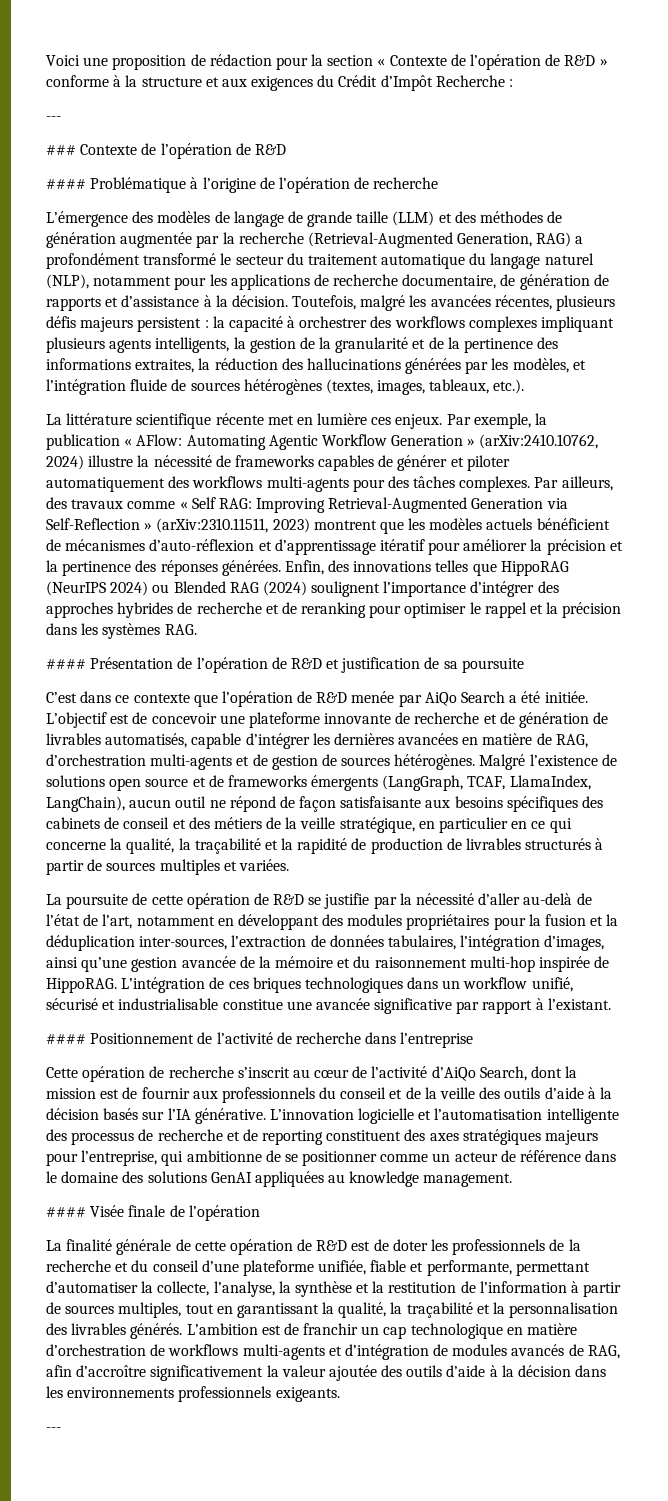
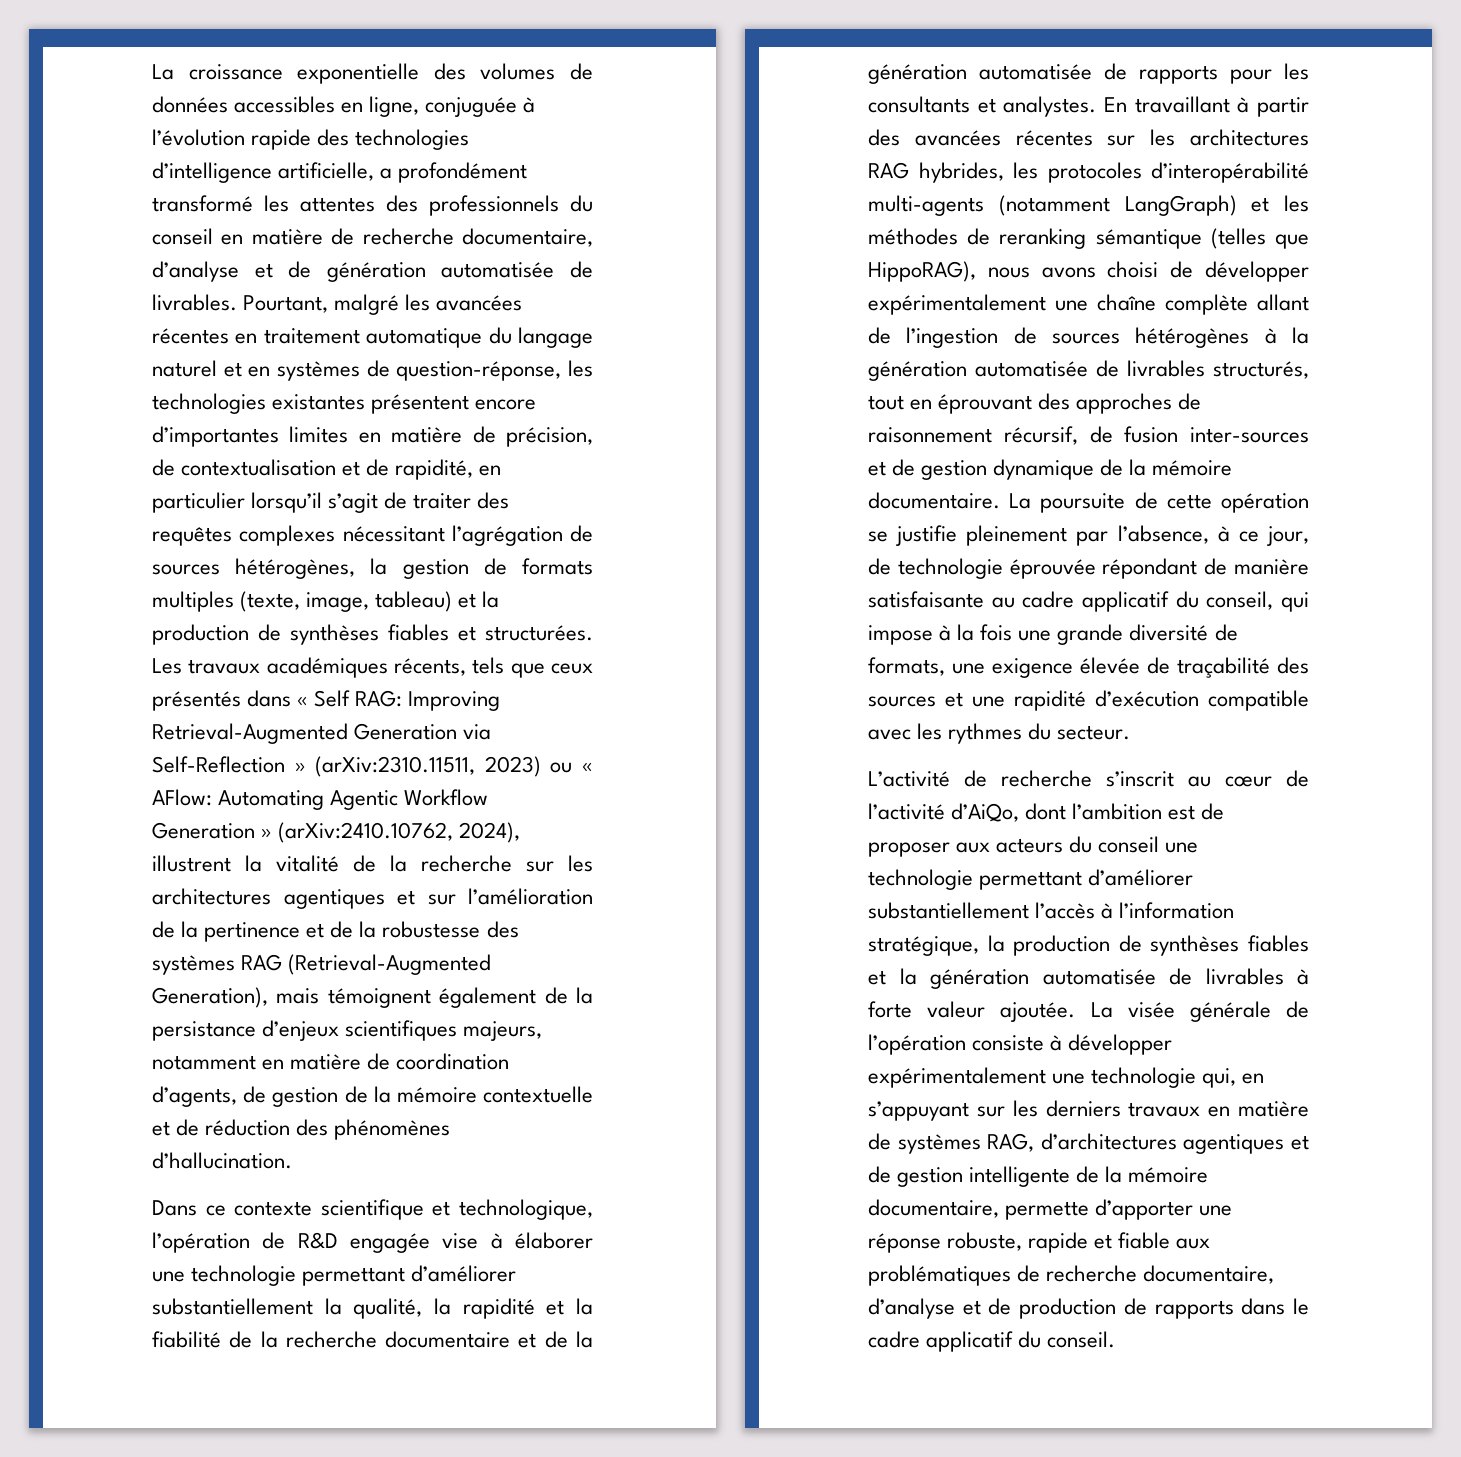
[46,54,608,70] [46,75,514,91] [46,116,61,121] [46,143,286,159] [46,177,439,193] [46,211,563,227] [46,232,584,248] [46,253,304,269] Voici une proposition de rédaction pour la section « Contexte de l’opération de R&D » conforme à la structure et aux exigences du Crédit d’Impôt Recherche : // --- // ### Contexte de l’opération de R&D // #### Problématique à l’origine de l’opération de recherche // L’émergence des modèles de langage de grande taille (LLM) et des méthodes de génération augmentée par la recherche (Retrieval-Augmented Generation, RAG) a profondément transformé le secteur du -> [152,63,593,84] [152,96,536,117] [152,129,470,150] [152,162,528,183] [152,195,593,216] [152,228,593,247] [152,261,593,282] [152,294,523,315] [152,328,258,344] La croissance exponentielle des volumes de données accessibles en ligne, conjuguée à l’évolution rapide des technologies d’intelligence artificielle, a profondément transformé les attentes des professionnels du conseil en matière de recherche documentaire, d’analyse et de génération automatisée de livrables. Pourtant, malgré les avancées récentes en
[46,274,609,290] [46,295,616,311] [46,316,615,332] [46,337,559,353] [46,358,586,374] [46,379,525,395] [46,413,548,429] [46,434,599,450] [46,455,510,471] [46,476,613,492] [46,497,176,509] (NLP), notamment pour les applications de recherche documentaire, de génération de rapports et d’assistance à la décision. Toutefois, malgré les avancées récentes, plusieurs défis majeurs persistent : la capacité à orchestrer des workflows complexes impliquant plusieurs agents intelligents, la gestion de la granularité et de la pertinence des informations extraites, la réduction des hallucinations générées par les modèles, et l’intégration fluide de sources hétérogènes (textes, images, tableaux, etc.). // La littérature scientifique récente met en lumière ces enjeux. Par exemple, la publication « AFlow: Automating Agentic Workflow Generation » (arXiv:2410.10762, 2024) illustre la nécessité de frameworks capables de générer et piloter automatiquement des workflows multi-agents pour des tâches complexes. Par ailleurs, des travaux comme -> [223,360,593,381] [152,393,537,414] [152,426,593,447] [152,459,502,480] [152,492,510,513] [152,525,593,546] [152,558,593,579] [152,591,500,612] [152,624,593,645] [152,657,593,678] [152,690,292,711] et en systèmes de question-réponse, les technologies existantes présentent encore d’importantes limites en matière de précision, de contextualisation et de rapidité, en particulier lorsqu’il s’agit de traiter des requêtes complexes nécessitant l’agrégation de sources hétérogènes, la gestion de formats multiples (texte, image, tableau) et la production de synthèses fiables et structurées. Les travaux académiques récents, tels que ceux présentés dans
[313,518,610,534] [46,539,623,555] [46,560,569,576] [46,581,559,597] [46,602,622,618] [46,623,197,639] [46,657,524,673] [46,691,588,707] [46,712,609,728] [46,733,588,749] [46,754,617,770] [46,775,591,791] [46,796,604,812] [46,817,572,833] [46,838,604,854] [46,859,289,875] montrent que les modèles actuels bénéficient de mécanismes d’auto-réflexion et d’apprentissage itératif pour améliorer la précision et la pertinence des réponses générées. Enfin, des innovations telles que HippoRAG (NeurIPS 2024) ou Blended RAG (2024) soulignent l’importance d’intégrer des approches hybrides de recherche et de reranking pour optimiser le rappel et la précision dans les systèmes RAG. // #### Présentation de l’opération de R&D et justification de sa poursuite // C’est dans ce contexte que l’opération de R&D menée par AiQo Search a été initiée. L’objectif est de concevoir une plateforme innovante de recherche et de génération de livrables automatisés, capable d’intégrer les dernières avancées en matière de RAG, d’orchestration multi-agents et de gestion de sources hétérogènes. Malgré l’existence de solutions open source et de frameworks émergents (LangGraph, TCAF, LlamaIndex, LangChain), aucun outil ne répond de façon satisfaisante aux besoins spécifiques des cabinets de conseil et des métiers de la veille stratégique, en particulier en ce qui concerne la qualité, la traçabilité et la rapidité de production de livrables structurés à partir de sources multiples et variées. // -> [550,762,593,773] [152,789,489,810] [152,822,521,843] [152,855,593,872] [152,888,593,909] [152,921,519,942] [152,954,492,975] [152,987,593,1008] [152,1020,543,1041] [152,1053,510,1070] [152,1086,593,1107] [152,1119,451,1140] [152,1152,292,1169] [152,1199,593,1220] [152,1232,593,1253] [152,1265,517,1286] [152,1298,593,1319] [152,1331,593,1348] [868,63,1309,84] [868,96,1309,117] [868,129,1309,146] [868,162,1309,183] [868,195,1309,216] [868,228,1309,249] [868,261,1309,282] [868,294,1309,315] [868,327,1309,348] [868,360,1309,381] [868,393,1202,414] [868,426,1309,445] [868,459,1233,480] [868,492,1000,509] ou « AFlow: Automating Agentic Workflow Generation » (arXiv:2410.10762, 2024), illustrent la vitalité de la recherche sur les architectures agentiques et sur l’amélioration de la pertinence et de la robustesse des systèmes RAG (Retrieval-Augmented Generation), mais témoignent également de la persistance d’enjeux scientifiques majeurs, notamment en matière de coordination d’agents, de gestion de la mémoire contextuelle et de réduction des phénomènes d’hallucination. // Dans ce contexte scientifique et technologique, l’opération de R&D engagée vise à élaborer une technologie permettant d’améliorer substantiellement la qualité, la rapidité et la fiabilité de la recherche documentaire et de la génération automatisée de rapports pour les consultants et analystes. En travaillant à partir des avancées récentes sur les architectures RAG hybrides, les protocoles d’interopérabilité multi-agents (notamment LangGraph) et les méthodes de reranking sémantique (telles que HippoRAG), nous avons choisi de développer expérimentalement une chaîne complète allant de l’ingestion de sources hétérogènes à la génération automatisée de livrables structurés, tout en éprouvant des approches de raisonnement récursif, de fusion inter-sources et de gestion dynamique de la mémoire documentaire.
[253,893,592,909] [46,914,619,930] [46,935,605,951] [46,956,610,972] [46,977,573,993] [46,998,611,1014] [46,1032,474,1048] [46,1066,146,1082] de R&D se justifie par la nécessité d’aller au-delà de l’état de l’art, notamment en développant des modules propriétaires pour la fusion et la déduplication inter-sources, l’extraction de données tabulaires, l’intégration d’images, ainsi qu’une gestion avancée de la mémoire et du raisonnement multi-hop inspirée de HippoRAG. L’intégration de ces briques technologiques dans un workflow unifié, sécurisé et industrialisable constitue une avancée significative par rapport à l’existant. // #### Positionnement de l’activité de recherche dans l’entreprise // Cette opération -> [868,525,1309,546] [868,558,1309,579] [868,591,1309,612] [868,624,1238,645] [868,657,1309,678] [868,690,1309,711] [868,723,1131,744] [868,771,950,787] se justifie pleinement par l’absence, à ce jour, de technologie éprouvée répondant de manière satisfaisante au cadre applicatif du conseil, qui impose à la fois une grande diversité de formats, une exigence élevée de traçabilité des sources et une rapidité d’exécution compatible avec les rythmes du secteur. // L’activité
[431,1066,578,1081] [46,1087,612,1103] [46,1108,619,1124] [46,1129,599,1145] [46,1150,617,1166] [46,1171,513,1187] [46,1205,260,1221] [46,1239,581,1255] [46,1260,590,1276] [46,1281,622,1297] [46,1302,619,1318] [46,1323,578,1339] [46,1344,620,1360] [46,1365,607,1381] [46,1386,340,1402] [46,1427,61,1432] d’AiQo Search, dont la mission est de fournir aux professionnels du conseil et de la veille des outils d’aide à la décision basés sur l’IA générative. L’innovation logicielle et l’automatisation intelligente des processus de recherche et de reporting constituent des axes stratégiques majeurs pour l’entreprise, qui ambitionne de se positionner comme un acteur de référence dans le domaine des solutions GenAI appliquées au knowledge management. // #### Visée finale de l’opération // La finalité générale de cette opération de R&D est de doter les professionnels de la recherche et du conseil d’une plateforme unifiée, fiable et performante, permettant d’automatiser la collecte, l’analyse, la synthèse et la restitution de l’information à partir de sources multiples, tout en garantissant la qualité, la traçabilité et la personnalisation des livrables générés. L’ambition est de franchir un cap technologique en matière d’orchestration de workflows multi-agents et d’intégration de modules avancés de RAG, afin d’accroître significativement la valeur ajoutée des outils d’aide à la décision dans les environnements professionnels exigeants. // --- -> [951,803,1225,822] [868,836,1199,857] [868,869,1194,890] [868,902,1235,919] [868,935,1309,956] [868,968,1309,989] [868,1001,1309,1022] [868,1034,1173,1055] [868,1067,1265,1088] [868,1100,1309,1121] [868,1133,1309,1154] [868,1166,1209,1187] [868,1199,1233,1220] [868,1232,1211,1253] [868,1265,1275,1286] [868,1298,1309,1319] [868,1331,1116,1352] d’AiQo, dont l’ambition est de proposer aux acteurs du conseil une technologie permettant d’améliorer substantiellement l’accès à l’information stratégique, la production de synthèses fiables et la génération automatisée de livrables à forte valeur ajoutée. La visée générale de l’opération consiste à développer expérimentalement une technologie qui, en s’appuyant sur les derniers travaux en matière de systèmes RAG, d’architectures agentiques et de gestion intelligente de la mémoire documentaire, permette d’apporter une réponse robuste, rapide et fiable aux problématiques de recherche documentaire, d’analyse et de production de rapports dans le cadre applicatif du conseil.

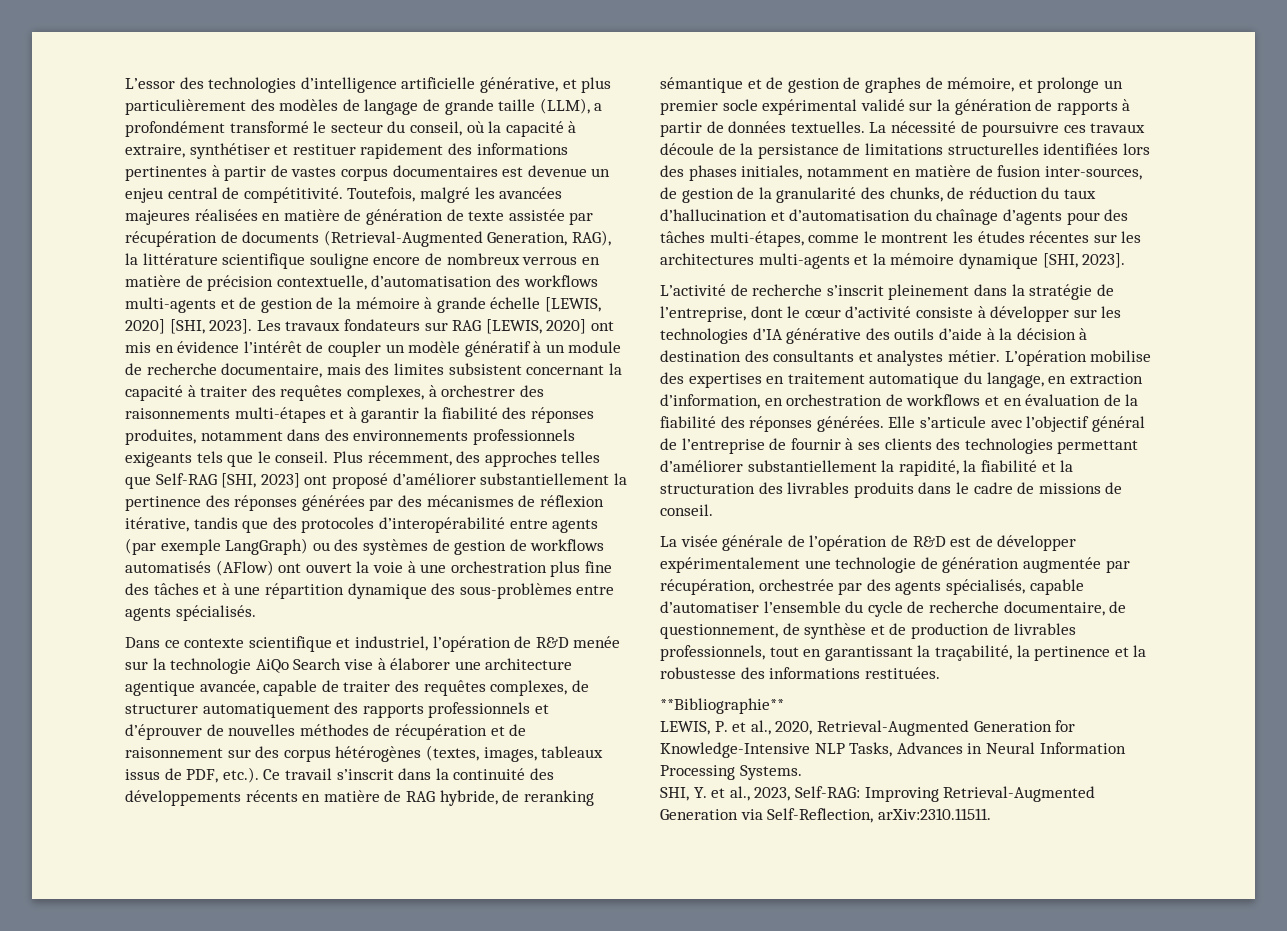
[152,63,593,84] [152,96,536,117] [152,129,470,150] [152,162,528,183] [152,195,593,216] [152,228,593,247] [152,261,593,282] [152,294,523,315] [152,327,593,348] [152,360,593,381] [152,393,537,414] [152,426,593,447] [152,459,502,480] [152,492,510,513] [152,525,593,546] [152,558,593,579] [152,591,500,612] [152,624,593,645] [152,657,593,678] [152,690,501,711] [152,723,492,744] [152,756,593,777] [152,789,489,810] [152,822,521,843] [152,855,593,872] [152,888,593,909] [152,921,519,942] [152,954,492,975] [152,987,593,1008] [152,1020,543,1041] [152,1053,510,1070] [152,1086,593,1107] [152,1119,451,1140] [152,1152,292,1169] La croissance exponentielle des volumes de données accessibles en ligne, conjuguée à l’évolution rapide des technologies d’intelligence artificielle, a profondément transformé les attentes des professionnels du conseil en matière de recherche documentaire, d’analyse et de génération automatisée de livrables. Pourtant, malgré les avancées récentes en traitement automatique du langage naturel et en systèmes de question-réponse, les technologies existantes présentent encore d’importantes limites en matière de précision, de contextualisation et de rapidité, en particulier lorsqu’il s’agit de traiter des requêtes complexes nécessitant l’agrégation de sources hétérogènes, la gestion de formats multiples (texte, image, tableau) et la production de synthèses fiables et structurées. Les travaux académiques récents, tels que ceux présentés dans « Self RAG: Improving Retrieval-Augmented Generation via Self-Reflection » (arXiv:2310.11511, 2023) ou « AFlow: Automating Agentic Workflow Generation » (arXiv:2410.10762, 2024), illustrent la vitalité de la recherche sur les architectures agentiques et sur l’amélioration de la pertinence et de la robustesse des systèmes RAG (Retrieval-Augmented Generation), mais témoignent également de la persistance d’enjeux scientifiques majeurs, notamment en matière de coordination d’agents, de gestion de la mémoire contextuelle et de réduction des phénomènes d’hallucination. -> [125,77,612,93] [125,98,603,115] [125,121,577,137] [125,143,568,159] [125,165,611,181] [125,187,563,203] [125,209,594,225] [125,230,611,247] [125,253,600,269] [125,275,598,291] [125,297,601,313] [125,319,614,334] [125,341,622,357] [125,363,622,378] [125,385,544,401] [125,407,594,423] [125,429,575,445] [125,451,601,467] [125,473,627,489] [125,495,604,511] [125,517,599,533] [125,538,605,555] [125,560,612,577] [125,583,615,599] [125,605,256,621] L’essor des technologies d’intelligence artificielle générative, et plus particulièrement des modèles de langage de grande taille (LLM), a profondément transformé le secteur du conseil, où la capacité à extraire, synthétiser et restituer rapidement des informations pertinentes à partir de vastes corpus documentaires est devenue un enjeu central de compétitivité. Toutefois, malgré les avancées majeures réalisées en matière de génération de texte assistée par récupération de documents (Retrieval-Augmented Generation, RAG), la littérature scientifique souligne encore de nombreux verrous en matière de précision contextuelle, d’automatisation des workflows multi-agents et de gestion de la mémoire à grande échelle [LEWIS, 2020] [SHI, 2023]. Les travaux fondateurs sur RAG [LEWIS, 2020] ont mis en évidence l’intérêt de coupler un modèle génératif à un module de recherche documentaire, mais des limites subsistent concernant la capacité à traiter des requêtes complexes, à orchestrer des raisonnements multi-étapes et à garantir la fiabilité des réponses produites, notamment dans des environnements professionnels exigeants tels que le conseil. Plus récemment, des approches telles que Self-RAG [SHI, 2023] ont proposé d’améliorer substantiellement la pertinence des réponses générées par des mécanismes de réflexion itérative, tandis que des protocoles d’interopérabilité entre agents (par exemple LangGraph) ou des systèmes de gestion de workflows automatisés (AFlow) ont ouvert la voie à une orchestration plus fine des tâches et à une répartition dynamique des sous-problèmes entre agents spécialisés.
[459,1199,593,1220] [152,1232,593,1253] [152,1265,517,1286] [152,1298,593,1319] [152,1331,593,1348] [868,63,1309,84] [868,96,1309,117] [868,129,1309,146] [868,162,1309,183] [868,195,1309,216] [868,228,1309,249] [868,261,1309,282] [868,294,1309,315] [868,327,1309,348] [868,360,1309,381] [868,393,1202,414] [868,426,1309,445] [868,459,1233,480] [868,492,1309,513] [868,525,1309,546] [868,558,1309,579] [868,591,1309,612] [868,624,1238,645] [868,657,1309,678] [868,690,1309,711] [868,723,1131,744] [868,770,1309,787] [868,803,1225,822] [868,836,1199,857] [868,869,1194,890] [868,902,1235,919] [868,935,1309,956] [868,968,1309,989] [868,1001,1076,1022] technologique, l’opération de R&D engagée vise à élaborer une technologie permettant d’améliorer substantiellement la qualité, la rapidité et la fiabilité de la recherche documentaire et de la génération automatisée de rapports pour les consultants et analystes. En travaillant à partir des avancées récentes sur les architectures RAG hybrides, les protocoles d’interopérabilité multi-agents (notamment LangGraph) et les méthodes de reranking sémantique (telles que HippoRAG), nous avons choisi de développer expérimentalement une chaîne complète allant de l’ingestion de sources hétérogènes à la génération automatisée de livrables structurés, tout en éprouvant des approches de raisonnement récursif, de fusion inter-sources et de gestion dynamique de la mémoire documentaire. La poursuite de cette opération se justifie pleinement par l’absence, à ce jour, de technologie éprouvée répondant de manière satisfaisante au cadre applicatif du conseil, qui impose à la fois une grande diversité de formats, une exigence élevée de traçabilité des sources et une rapidité d’exécution compatible avec les rythmes du secteur. // L’activité de recherche s’inscrit au cœur de l’activité d’AiQo, dont l’ambition est de proposer aux acteurs du conseil une technologie permettant d’améliorer substantiellement l’accès à l’information stratégique, la production de synthèses fiables et la génération automatisée de livrables à forte valeur ajoutée. -> [354,636,621,652] [125,658,573,674] [125,680,589,696] [125,702,549,718] [125,724,527,740] [125,745,604,762] [125,767,554,783] [125,790,594,806] [660,77,1123,93] [660,99,1131,115] [660,121,1146,137] [660,143,1150,159] [660,165,1142,181] [660,187,1096,203] [660,209,1129,225] [660,231,1142,247] [660,253,1126,269] [660,284,1114,300] [660,306,1122,322] [660,328,1088,344] [660,350,1152,366] [660,372,1143,388] [660,394,1139,409] [660,416,1145,432] [660,438,1139,454] [660,460,1074,476] [660,482,1123,498] [660,504,713,516] industriel, l’opération de R&D menée sur la technologie AiQo Search vise à élaborer une architecture agentique avancée, capable de traiter des requêtes complexes, de structurer automatiquement des rapports professionnels et d’éprouver de nouvelles méthodes de récupération et de raisonnement sur des corpus hétérogènes (textes, images, tableaux issus de PDF, etc.). Ce travail s’inscrit dans la continuité des développements récents en matière de RAG hybride, de reranking sémantique et de gestion de graphes de mémoire, et prolonge un premier socle expérimental validé sur la génération de rapports à partir de données textuelles. La nécessité de poursuivre ces travaux découle de la persistance de limitations structurelles identifiées lors des phases initiales, notamment en matière de fusion inter-sources, de gestion de la granularité des chunks, de réduction du taux d’hallucination et d’automatisation du chaînage d’agents pour des tâches multi-étapes, comme le montrent les études récentes sur les architectures multi-agents et la mémoire dynamique [SHI, 2023]. // L’activité de recherche s’inscrit pleinement dans la stratégie de l’entreprise, dont le cœur d’activité consiste à développer sur les technologies d’IA générative des outils d’aide à la décision à destination des consultants et analystes métier. L’opération mobilise des expertises en traitement automatique du langage, en extraction d’information, en orchestration de workflows et en évaluation de la fiabilité des réponses générées. Elle s’articule avec l’objectif général de l’entreprise de fournir à ses clients des technologies permettant d’améliorer substantiellement la rapidité, la fiabilité et la structuration des livrables produits dans le cadre de missions de conseil. //
[972,1034,1173,1055] [868,1067,1265,1088] [868,1100,1309,1121] [868,1133,1309,1154] [868,1166,1209,1187] [868,1199,1233,1220] [868,1232,1211,1253] [868,1265,1275,1286] [868,1298,1309,1319] [868,1331,1116,1352] consiste à développer expérimentalement une technologie qui, en s’appuyant sur les derniers travaux en matière de systèmes RAG, d’architectures agentiques et de gestion intelligente de la mémoire documentaire, permette d’apporter une réponse robuste, rapide et fiable aux problématiques de recherche documentaire, d’analyse et de production de rapports dans le cadre applicatif du conseil. -> [890,535,1077,551] [660,557,1130,573] [660,579,1084,595] [660,601,1127,617] [660,623,1077,639] [660,645,1147,661] [660,667,940,679] [660,698,784,714] [660,720,1076,736] [660,742,1126,758] [660,765,802,780] [660,786,1096,802] [660,808,991,823] de R&D est de développer expérimentalement une technologie de génération augmentée par récupération, orchestrée par des agents spécialisés, capable d’automatiser l’ensemble du cycle de recherche documentaire, de questionnement, de synthèse et de production de livrables professionnels, tout en garantissant la traçabilité, la pertinence et la robustesse des informations restituées. // **Bibliographie** // LEWIS, P. et al., 2020, Retrieval-Augmented Generation for Knowledge-Intensive NLP Tasks, Advances in Neural Information Processing Systems. // SHI, Y. et al., 2023, Self-RAG: Improving Retrieval-Augmented Generation via Self-Reflection, arXiv:2310.11511.

